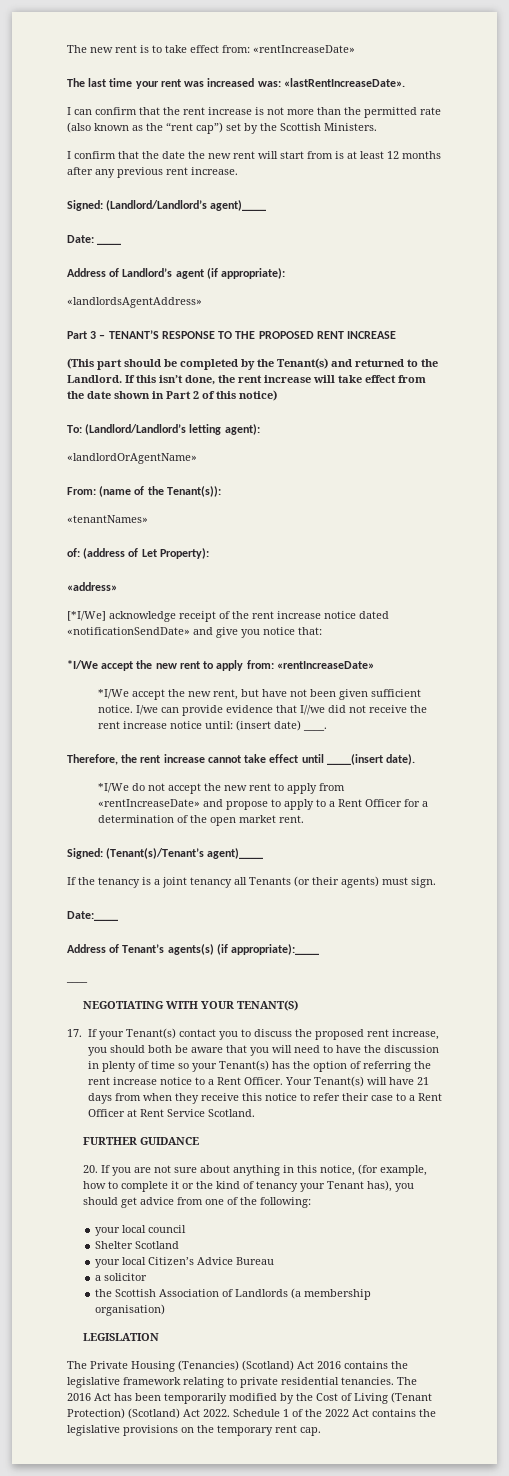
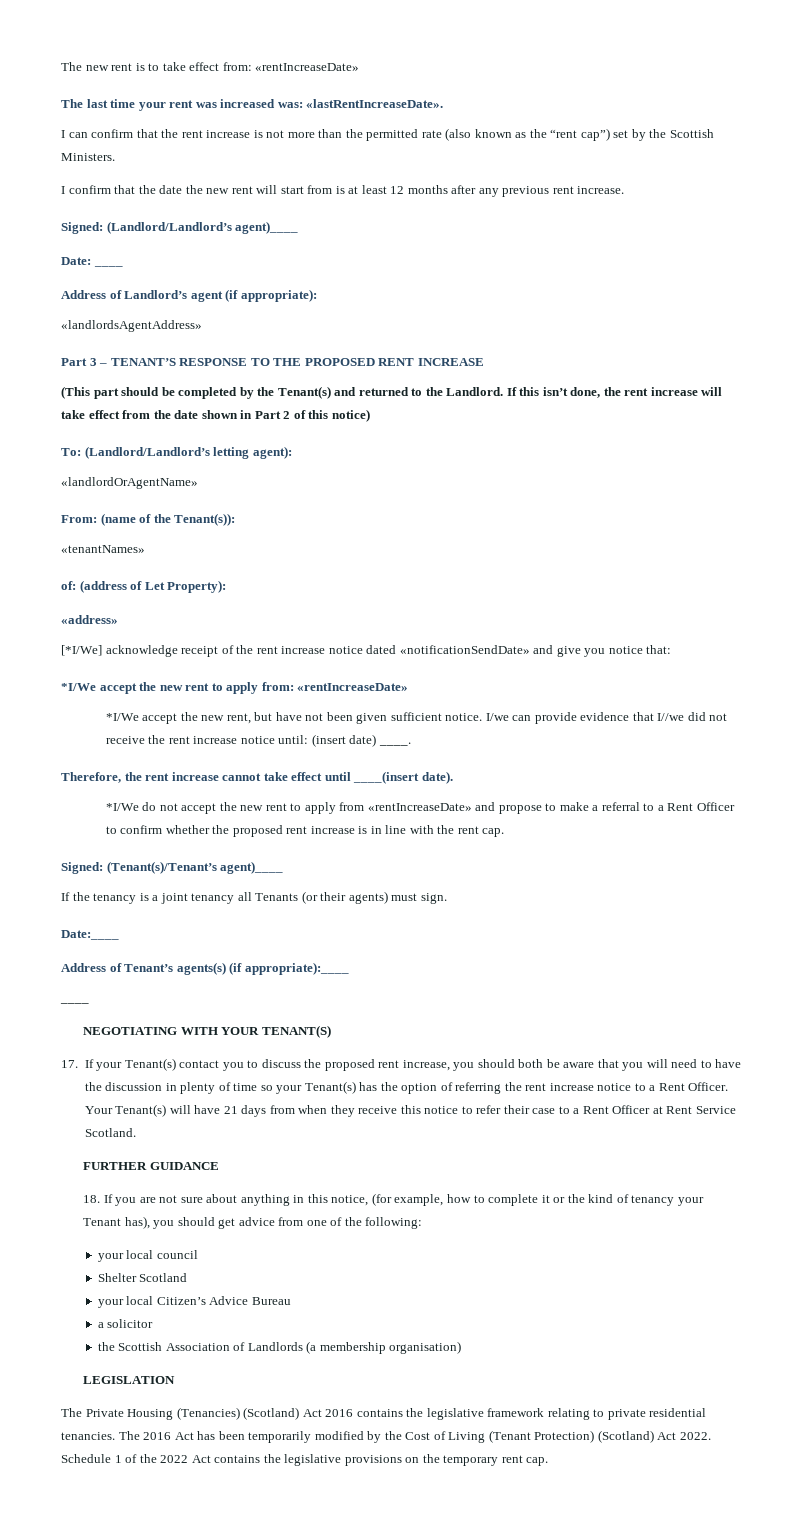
[284,799,429,810] [98,815,305,826] apply to a Rent Officer for a determination of the open market rent. -> [559,802,735,811] [105,825,505,837] make a referral to a Rent Officer to confirm whether the proposed rent increase is in line with the rent cap.
[82,1165,98,1173] 20. -> [83,1195,101,1203] 18.

